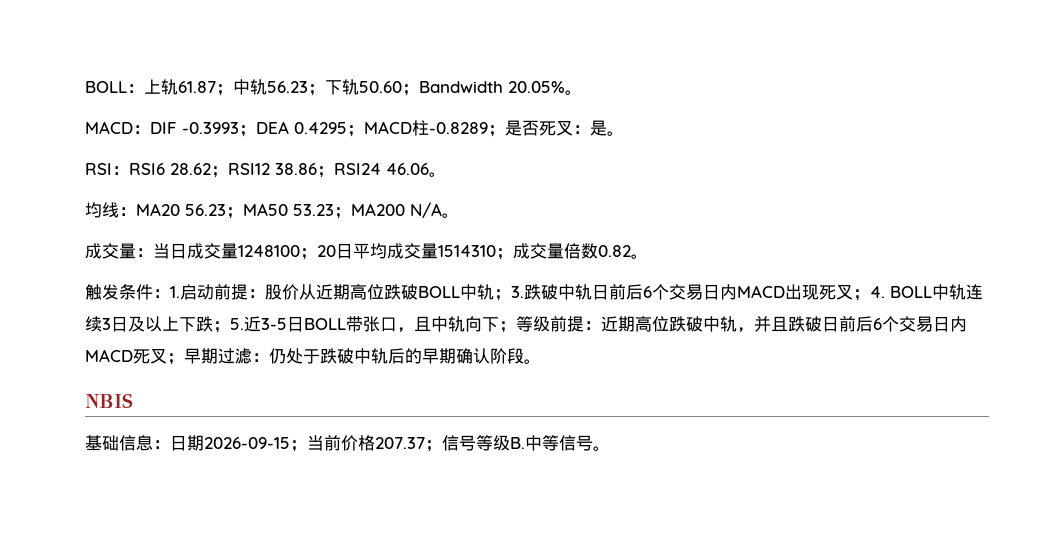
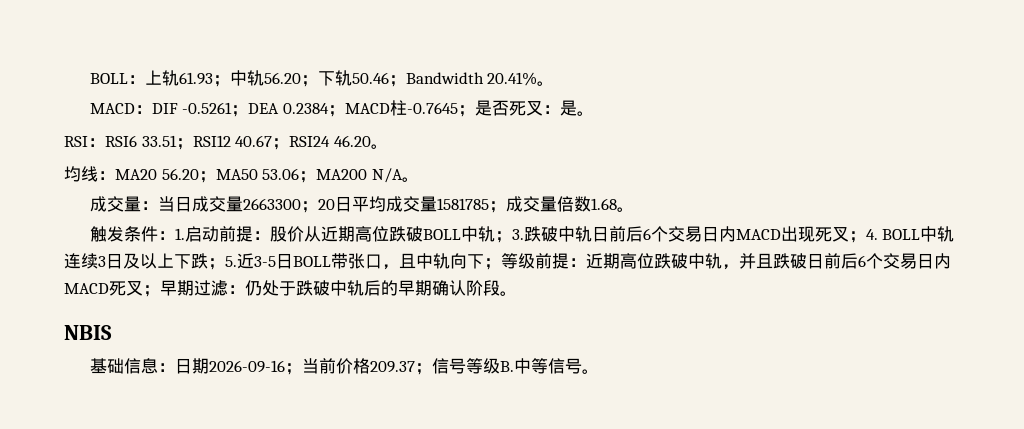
[178,79,565,96] 61.87；中轨56.23；下轨50.60；Bandwidth 20.05% -> [178,70,538,87] 61.93；中轨56.20；下轨50.46；Bandwidth 20.41%
[182,121,347,137] -0.3993；DEA 0.4295 -> [182,102,329,117] -0.5261；DEA 0.2384
[429,122,488,134] -0.8289 -> [406,102,458,114] -0.7645
[170,163,429,178] 28.62；RSI12 38.86；RSI24 46.06 -> [141,135,371,150] 33.51；RSI12 40.67；RSI24 46.20
[185,203,334,219] 56.23；MA50 53.23 -> [161,168,300,183] 56.20；MA50 53.06
[238,245,300,257] 1248100 -> [242,198,301,210] 2663300
[438,245,496,257] 1514310 -> [436,198,489,210] 1581785
[598,245,631,257] 0.82 -> [590,198,617,210] 1.68
[204,437,290,449] 2026-09-15 -> [208,360,285,373] 2026-09-16
[375,437,425,449] 207.37 -> [369,361,415,373] 209.37

